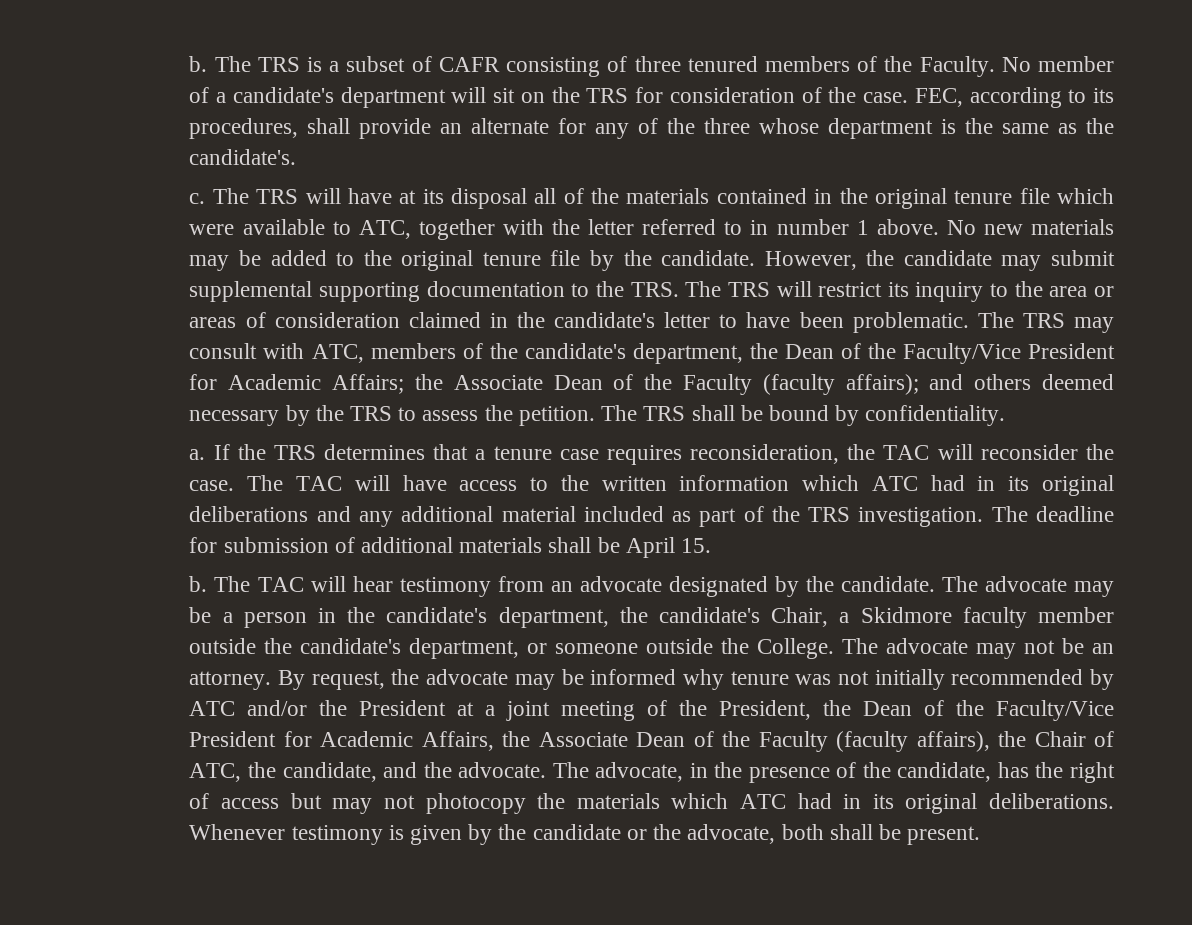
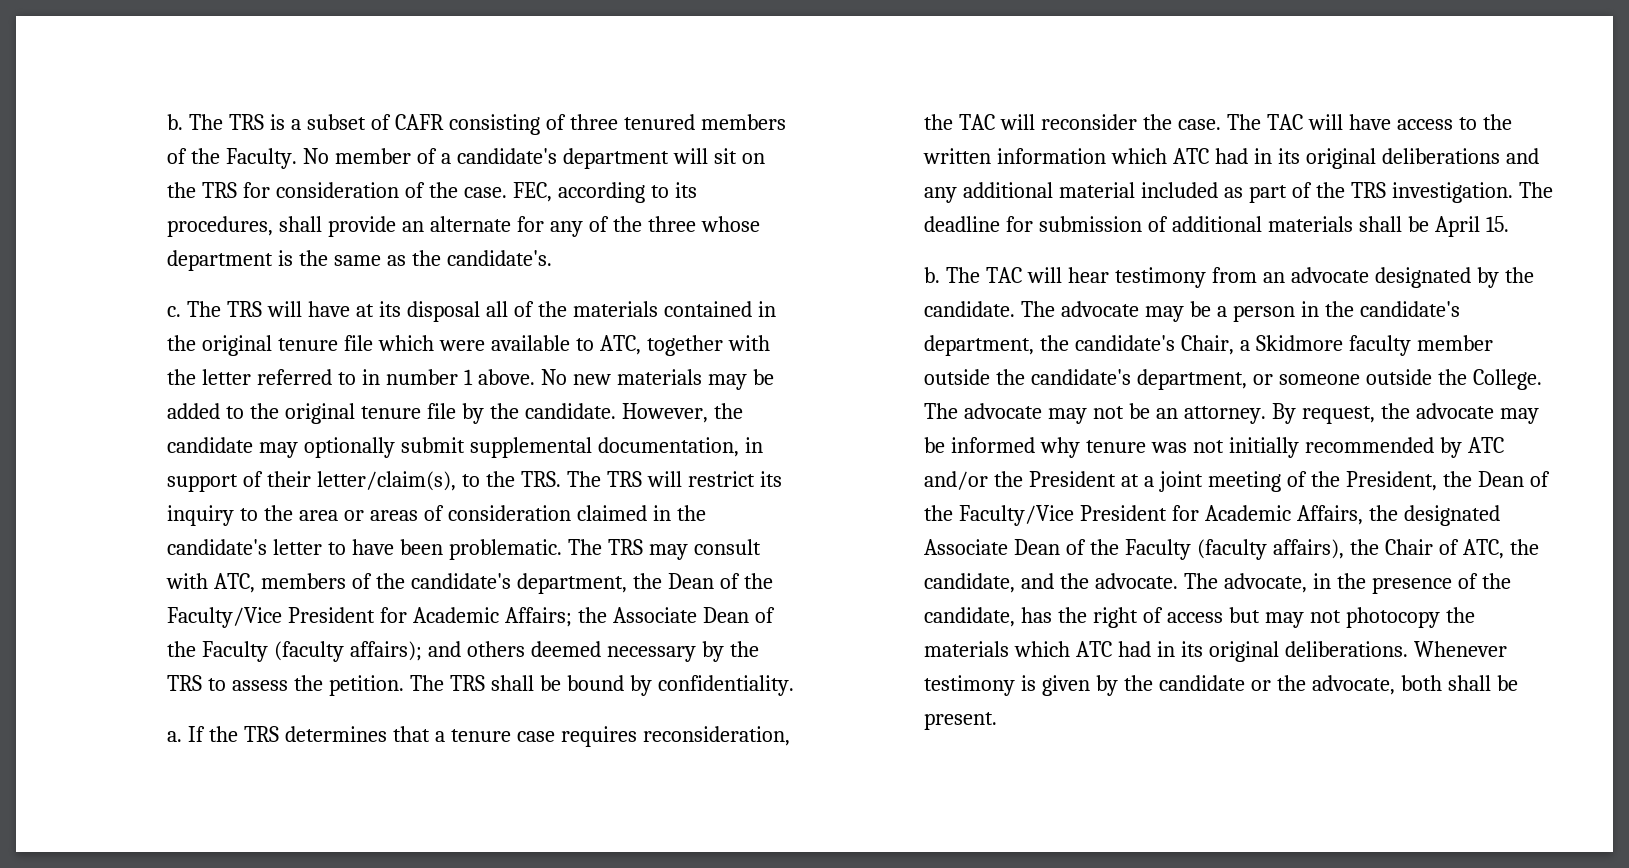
(1042, 263) none -> [304,437,396,458] optionally
[319,281,565,302] supporting documentation -> [597,437,763,457] [167,471,457,492] documentation, in support of their letter/claim(s),
(531, 739) none -> [1403,505,1500,526] designated

